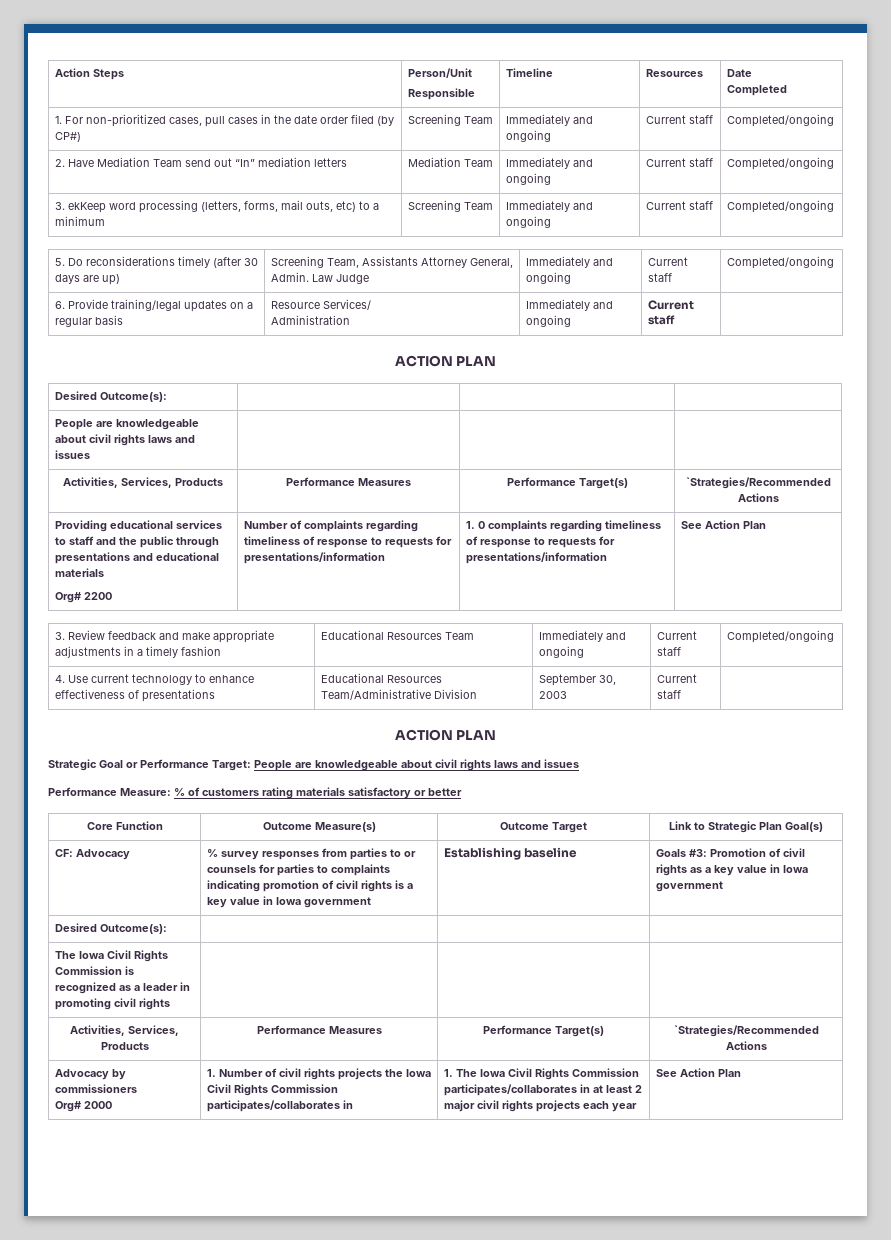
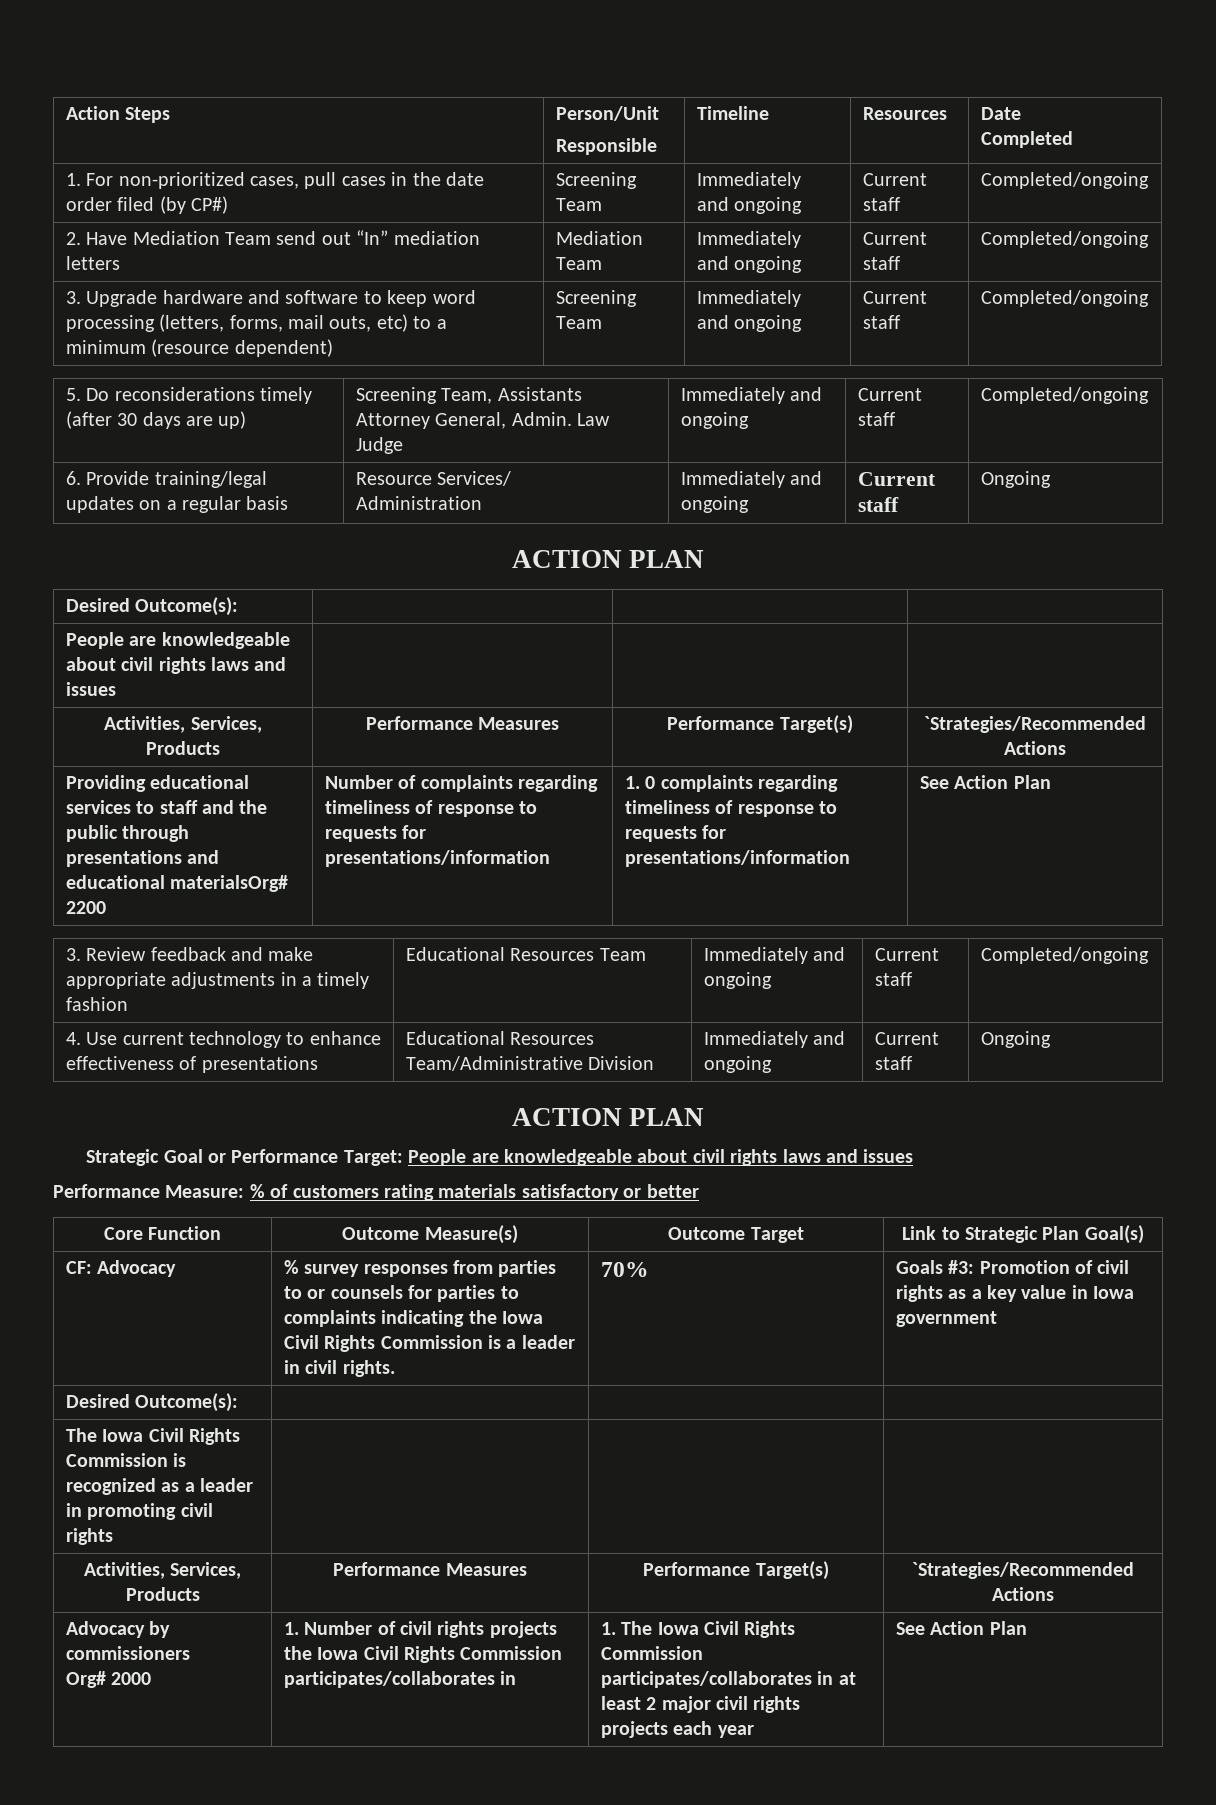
[67,202,106,213] ekKeep -> [86,290,428,307] Upgrade hardware and software to keep
(105, 221) none -> [151,339,333,357] (resource dependent)
(675, 320) none -> [980,471,1051,488] Ongoing
[54,568,104,577] [54,592,81,603] materials // Org# -> [170,875,289,892] materialsOrg#
[538,674,616,686] [538,691,567,699] [656,674,697,683] [656,690,681,699] September 30, 2003 | Current staff | -> [703,1031,846,1048] [703,1056,772,1073] [874,1032,939,1045] [874,1056,912,1070] [980,1031,1051,1048] Immediately and ongoing | Current staff | Ongoing
[262,880,413,892] [206,896,371,908] [443,847,578,860] promotion of civil rights is a key value in Iowa government | Establishing baseline -> [468,1310,544,1324] [283,1335,575,1352] [283,1360,395,1377] [600,1262,649,1277] the Iowa Civil Rights Commission is a leader in civil rights. | 70%

